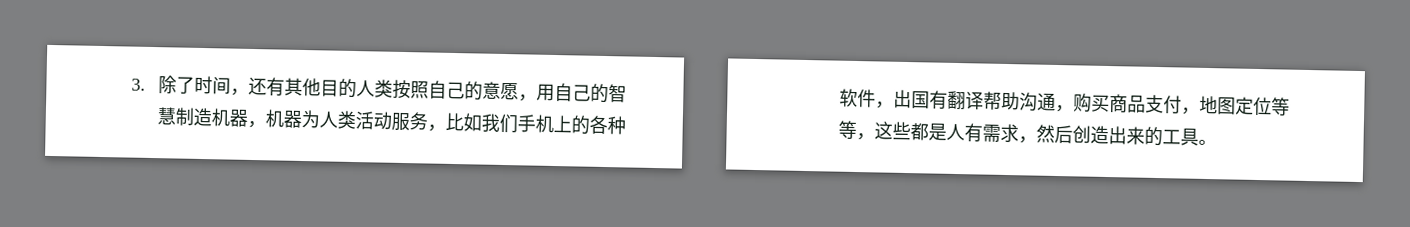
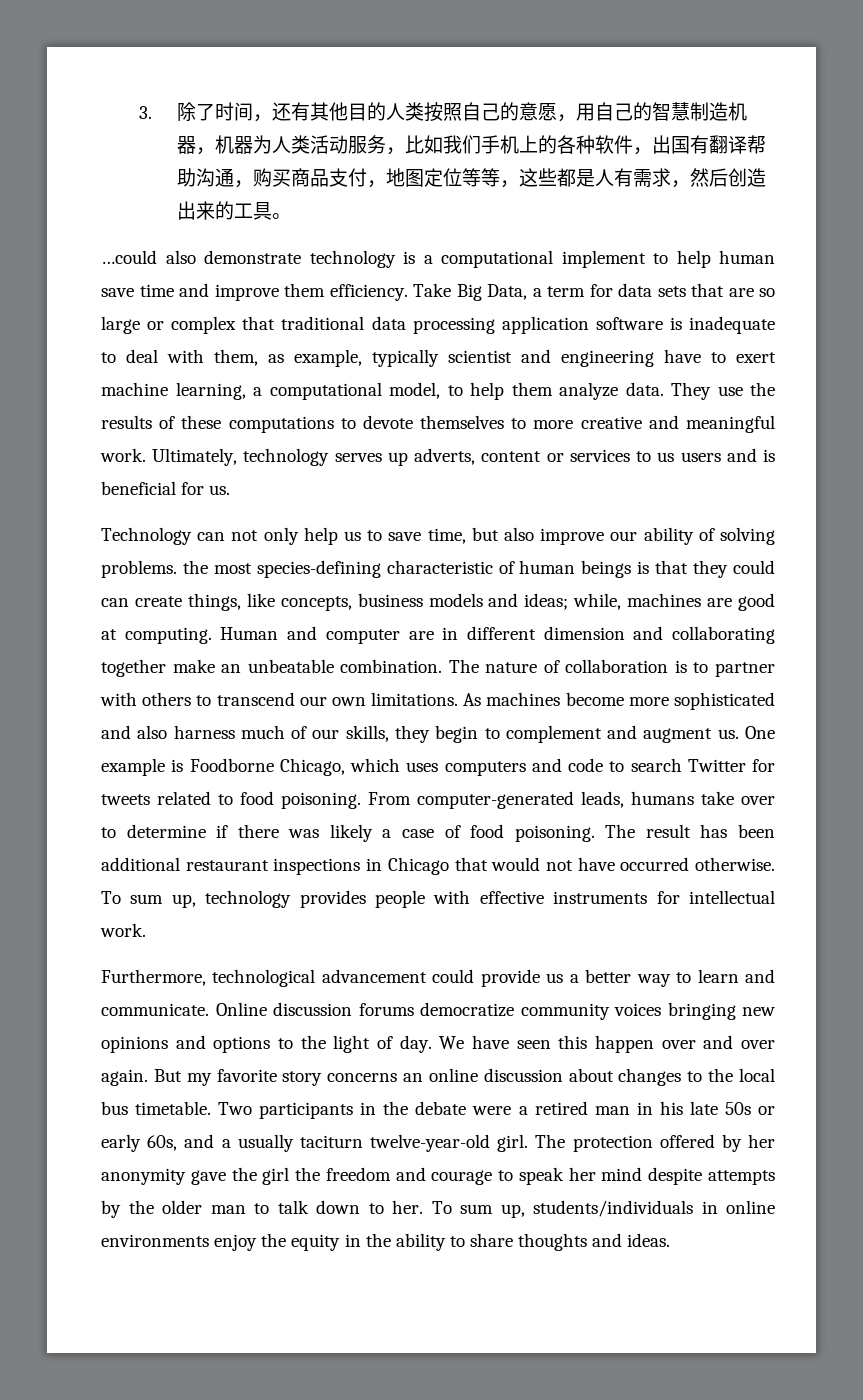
(1217, 142) none -> [101,250,775,268] [101,283,775,301] [101,316,776,334] [101,349,776,367] [101,382,775,400] [101,415,776,433] [100,448,776,466] [101,481,231,495] [101,527,775,545] [101,560,775,578] [101,593,775,611] [101,626,776,644] [101,659,775,677] [100,692,776,710] [101,725,776,743] [101,758,775,776] [101,791,775,809] [101,824,775,842] [101,857,775,875] [101,890,775,908] [100,923,146,937] [101,969,776,987] [101,1002,775,1020] [101,1035,775,1053] [101,1068,775,1086] [101,1101,776,1119] [101,1134,775,1152] [101,1167,775,1185] [101,1200,775,1218] [101,1233,671,1251] // …could also demonstrate technology is a computational implement to help human save time and improve them efficiency. Take Big Data, a term for data sets that are so large or complex that traditional data processing application software is inadequate to deal with them, as example, typically scientist and engineering have to exert machine learning, a computational model, to help them analyze data. They use the results of these computations to devote themselves to more creative and meaningful work. Ultimately, technology serves up adverts, content or services to us users and is beneficial for us. // Technology can not only help us to save time, but also improve our ability of solving problems. the most species-defining characteristic of human beings is that they could can create things, like concepts, business models and ideas; while, machines are good at computing. Human and computer are in different dimension and collaborating together make an unbeatable combination. The nature of collaboration is to partner with others to transcend our own limitations. As machines become more sophisticated and also harness much of our skills, they begin to complement and augment us. One example is Foodborne Chicago, which uses computers and code to search Twitter for tweets related to food poisoning. From computer-generated leads, humans take over to determine if there was likely a case of food poisoning. The result has been additional restaurant inspections in Chicago that would not have occurred otherwise. To sum up, technology provides people with effective instruments for intellectual work. // Furthermore, technological advancement could provide us a better way to learn and communicate. Online discussion forums democratize community voices bringing new opinions and options to the light of day. We have seen this happen over and over again. But my favorite story concerns an online discussion about changes to the local bus timetable. Two participants in the debate were a retired man in his late 50s or early 60s, and a usually taciturn twelve-year-old girl. The protection offered by her anonymity gave the girl the freedom and courage to speak her mind despite attempts by the older man to talk down to her. To sum up, students/individuals in online environments enjoy the equity in the ability to share thoughts and ideas.

